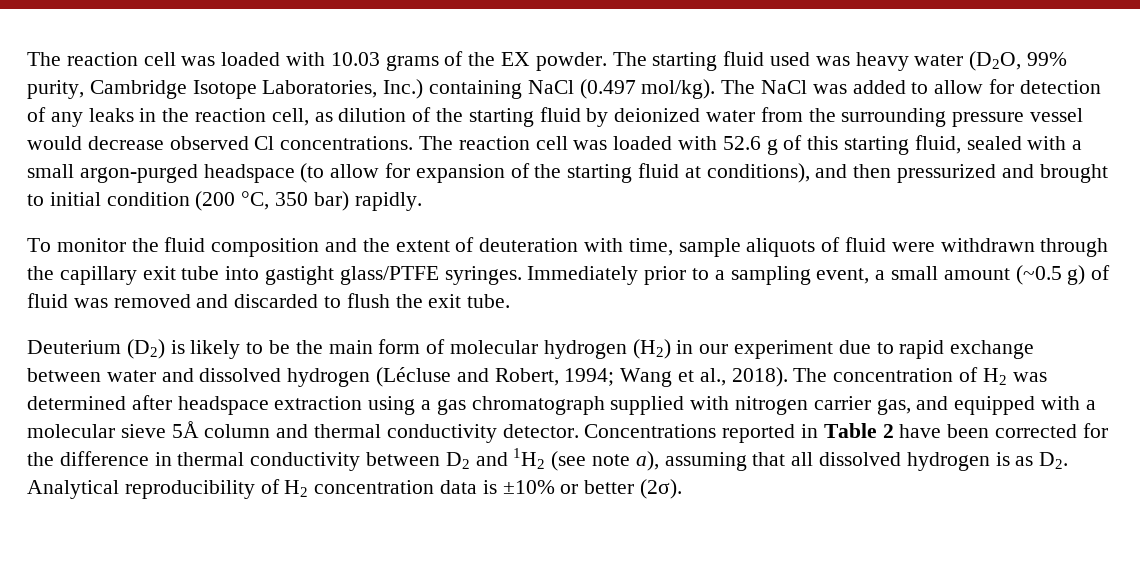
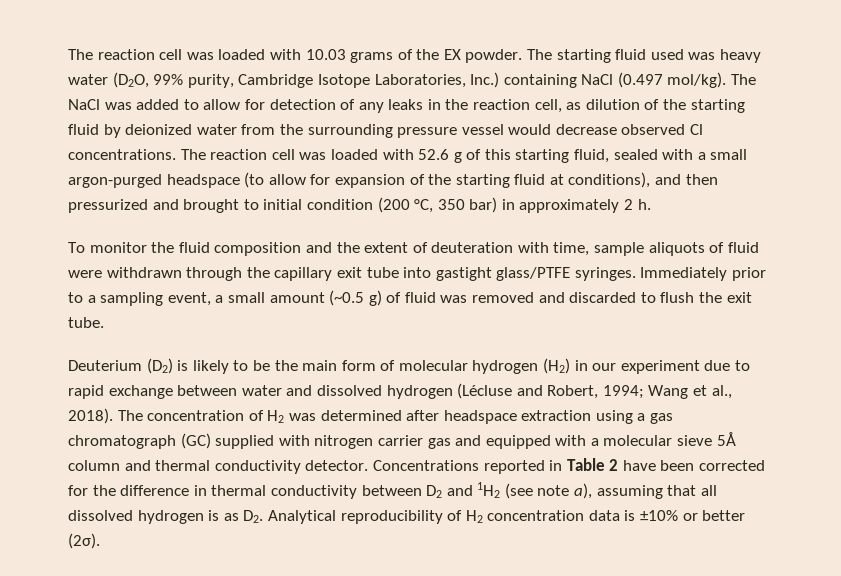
[354,192,422,211] rapidly. -> [501,199,651,213] in approximately 2 h.
(605, 405) none -> [180,433,211,449] (GC)
[876,399,911,415] gas, -> [427,438,451,449] gas

